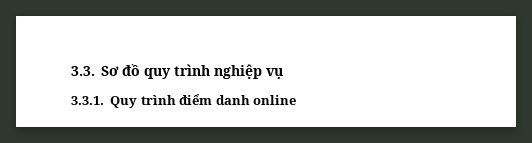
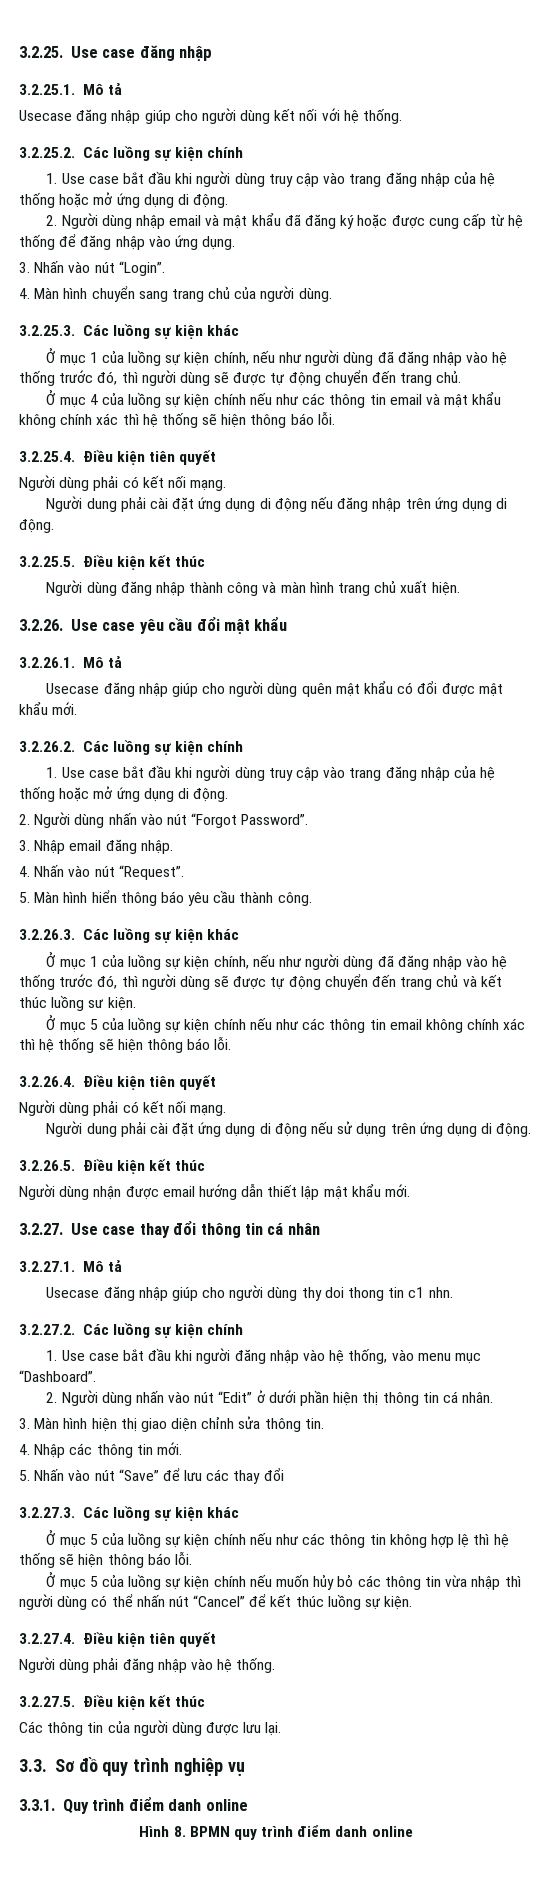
(71, 71) none -> [19,45,213,61] [19,83,122,95] [19,108,403,124] [19,146,244,161] [46,171,496,187] [19,192,229,208] [46,213,524,229] [19,234,236,250] [19,260,165,276] [19,286,332,302] [19,324,240,339] [46,348,508,366] [19,370,462,386] [46,390,502,408] [19,411,335,428] [19,450,217,465] [19,475,227,491] [46,496,508,512] [19,519,54,533] [19,555,206,570] [46,580,460,596] [19,617,288,634] [19,656,122,668] [46,681,503,697] [19,702,78,715] [19,740,244,755] [46,765,496,781] [19,786,229,802] [19,812,309,828] [19,839,173,854] [19,864,184,880] [19,890,312,906] [19,928,240,943] [46,952,508,970] [19,974,502,990] [19,995,136,1011] [46,1015,526,1033] [19,1036,232,1053] [19,1075,217,1090] [19,1100,227,1116] [46,1121,532,1137] [19,1159,206,1174] [19,1183,411,1200] [19,1221,320,1238] [19,1260,122,1272] [46,1285,453,1301] [19,1323,244,1338] [46,1348,481,1364] [19,1370,96,1382] [46,1390,494,1406] [19,1416,324,1432] [19,1442,182,1458] [19,1468,284,1484] [19,1506,240,1521] [46,1530,509,1548] [19,1551,192,1568] [46,1572,521,1590] [19,1594,413,1610] [19,1632,217,1647] [19,1657,276,1673] [19,1695,206,1710] [19,1720,282,1736] 3.2.25. Use case đăng nhập // 3.2.25.1. Mô tả // Usecase đăng nhập giúp cho người dùng kết nối với hệ thống. // 3.2.25.2. Các luồng sự kiện chính // 1. Use case bắt đầu khi người dùng truy cập vào trang đăng nhập của hệ thống hoặc mở ứng dụng di động. // 2. Người dùng nhập email và mật khẩu đã đăng ký hoặc được cung cấp từ hệ thống để đăng nhập vào ứng dụng. // 3. Nhấn vào nút “Login”. // 4. Màn hình chuyển sang trang chủ của người dùng. // 3.2.25.3. Các luồng sự kiện khác // Ở mục 1 của luồng sự kiện chính, nếu như người dùng đã đăng nhập vào hệ thống trước đó, thì người dùng sẽ được tự động chuyển đến trang chủ. // Ở mục 4 của luồng sự kiện chính nếu như các thông tin email và mật khẩu không chính xác thì hệ thống sẽ hiện thông báo lỗi. // 3.2.25.4. Điều kiện tiên quyết // Người dùng phải có kết nối mạng. // Người dung phải cài đặt ứng dụng di động nếu đăng nhập trên ứng dụng di động. // 3.2.25.5. Điều kiện kết thúc // Người dùng đăng nhập thành công và màn hình trang chủ xuất hiện. // 3.2.26. Use case yêu cầu đổi mật khẩu // 3.2.26.1. Mô tả // Usecase đăng nhập giúp cho người dùng quên mật khẩu có đổi được mật khẩu mới. // 3.2.26.2. Các luồng sự kiện chính // 1. Use case bắt đầu khi người dùng truy cập vào trang đăng nhập của hệ thống hoặc mở ứng dụng di động. // 2. Người dùng nhấn vào nút “Forgot Password”. // 3. Nhập email đăng nhập. // 4. Nhấn vào nút “Request”. // 5. Màn hình hiển thông báo yêu cầu thành công. // 3.2.26.3. Các luồng sự kiện khác // Ở mục 1 của luồng sự kiện chính, nếu như người dùng đã đăng nhập vào hệ thống trước đó, thì người dùng sẽ được tự động chuyển đến trang chủ và kết thúc luồng sư kiện. // Ở mục 5 của luồng sự kiện chính nếu như các thông tin email không chính xác thì hệ thống sẽ hiện thông báo lỗi. // 3.2.26.4. Điều kiện tiên quyết // Người dùng phải có kết nối mạng. // Người dung phải cài đặt ứng dụng di động nếu sử dụng trên ứng dụng di động. // 3.2.26.5. Điều kiện kết thúc // Người dùng nhận được email hướng dẫn thiết lập mật khẩu mới. // 3.2.27. Use case thay đổi thông tin cá nhân // 3.2.27.1. Mô tả // Usecase đăng nhập giúp cho người dùng thy doi thong tin c1 nhn. // 3.2.27.2. Các luồng sự kiện chính // 1. Use case bắt đầu khi người đăng nhập vào hệ thống, vào menu mục “Dashboard”. // 2. Người dùng nhấn vào nút “Edit” ở dưới phần hiện thị thông tin cá nhân. // 3. Màn hình hiện thị giao diện chỉnh sửa thông tin. // 4. Nhập các thông tin mới. // 5. Nhấn vào nút “Save” để lưu các thay đổi // 3.2.27.3. Các luồng sự kiện khác // Ở mục 5 của luồng sự kiện chính nếu như các thông tin không hợp lệ thì hệ thống sẽ hiện thông báo lỗi. // Ở mục 5 của luồng sự kiện chính nếu muốn hủy bỏ các thông tin vừa nhập thì người dùng có thể nhấn nút “Cancel” để kết thúc luồng sự kiện. // 3.2.27.4. Điều kiện tiên quyết // Người dùng phải đăng nhập vào hệ thống. // 3.2.27.5. Điều kiện kết thúc // Các thông tin của người dùng được lưu lại. //
(297, 100) none -> [139,1825,413,1840] // Hình 8. BPMN quy trình điểm danh online

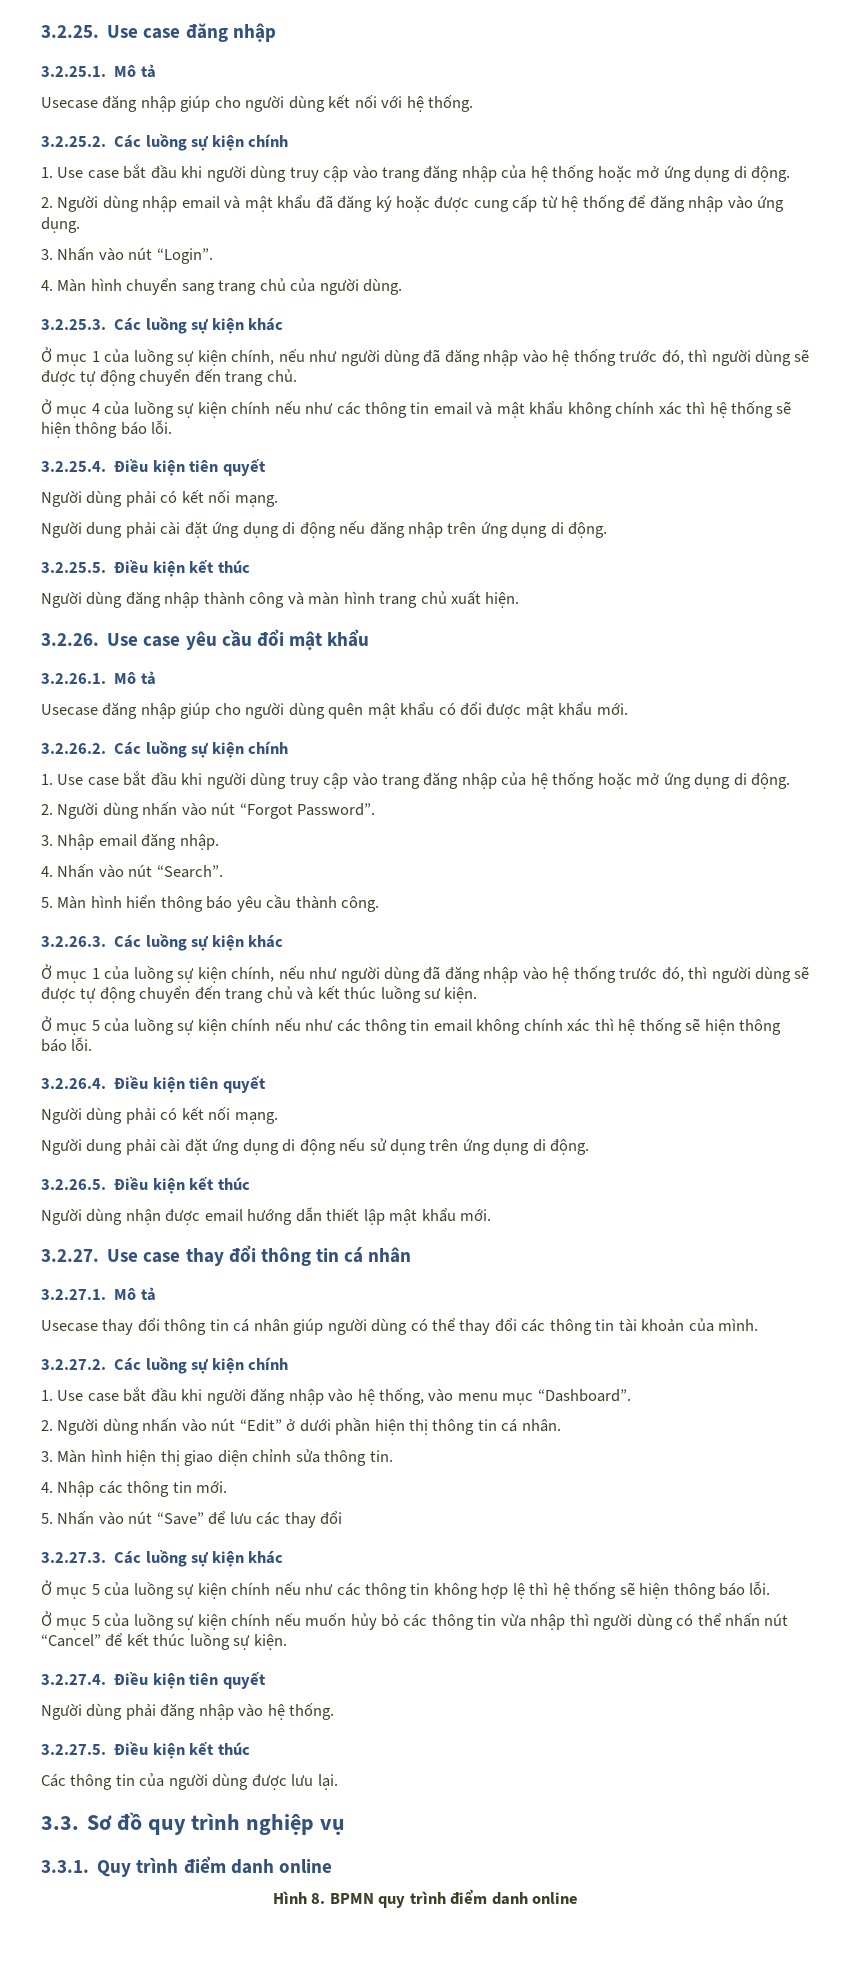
[118,865,184,880] “Request”. -> [156,865,223,878] “Search”.
[103,1285,453,1301] đăng nhập giúp cho người dùng thy doi thong tin c1 nhn. -> [102,1318,759,1335] thay đổi thông tin cá nhân giúp người dùng có thể thay đổi các thông tin tài khoản của mình.

